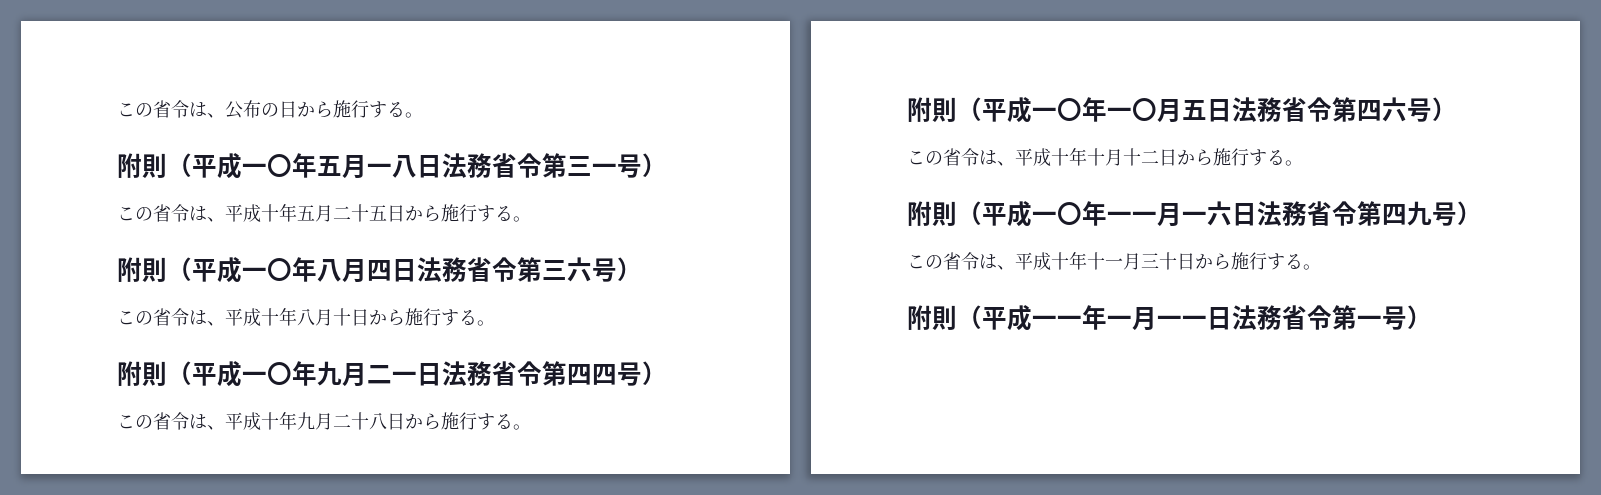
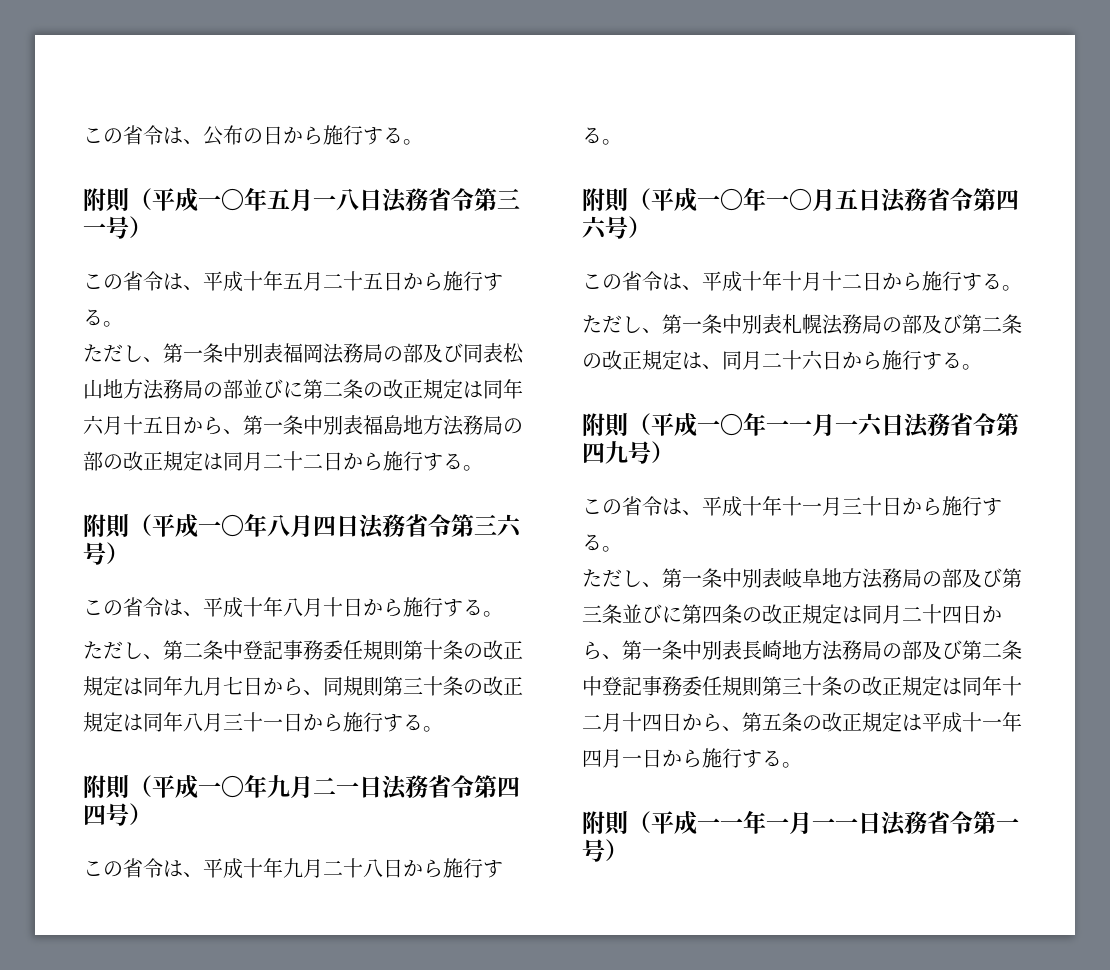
(531, 219) none -> [83,343,524,364] [83,379,523,400] [83,415,523,436] [83,451,483,471] // ただし、第一条中別表福岡法務局の部及び同表松山地方法務局の部並びに第二条の改正規定は同年六月十五日から、第一条中別表福島地方法務局の部の改正規定は同月二十二日から施行する。
(495, 323) none -> [83,640,523,661] [83,676,523,697] [83,712,443,732] // ただし、第二条中登記事務委任規則第十条の改正規定は同年九月七日から、同規則第三十条の改正規定は同年八月三十一日から施行する。
(1303, 163) none -> [582,314,1022,335] [582,350,982,370] // ただし、第一条中別表札幌法務局の部及び第二条の改正規定は、同月二十六日から施行する。
(1321, 267) none -> [582,568,1022,589] [582,604,1002,624] [582,640,1022,661] [582,676,1022,697] [582,712,1022,733] [582,748,802,768] // ただし、第一条中別表岐阜地方法務局の部及び第三条並びに第四条の改正規定は同月二十四日から、第一条中別表長崎地方法務局の部及び第二条中登記事務委任規則第三十条の改正規定は同年十二月十四日から、第五条の改正規定は平成十一年四月一日から施行する。

